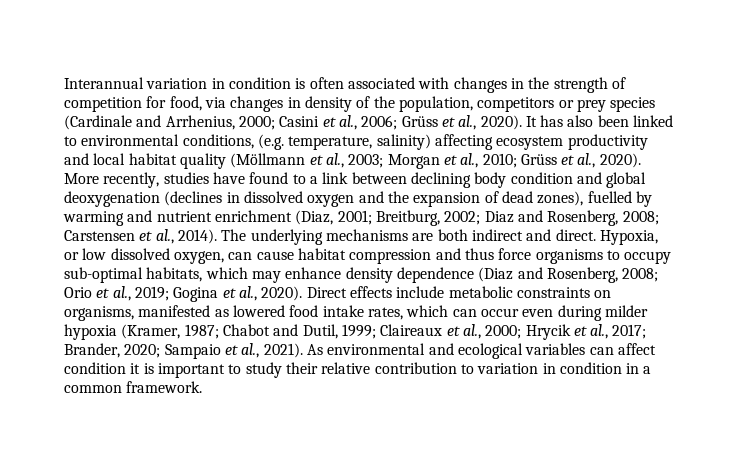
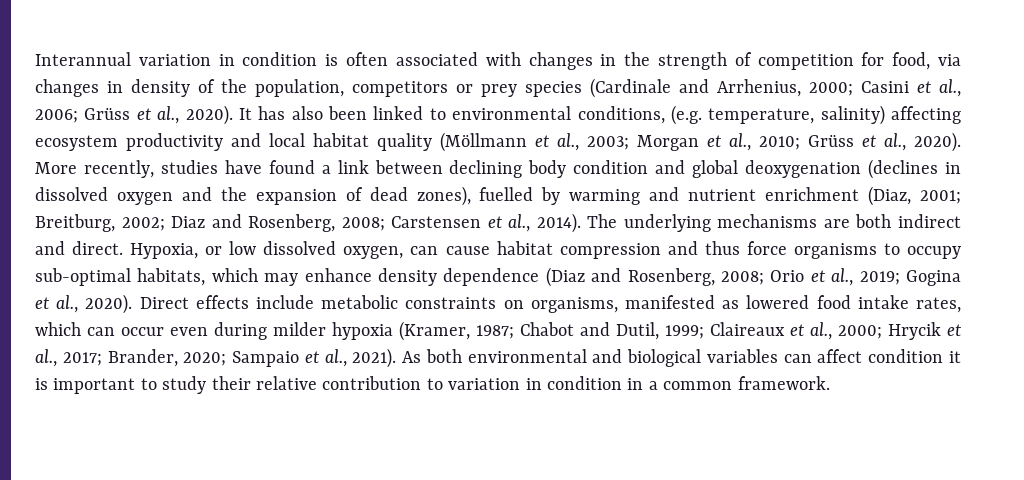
[292,174,306,184] to -> (315, 167) none
(323, 349) none -> [425,349,462,363] both
[457,343,523,359] ecological -> [627,349,702,367] biological

